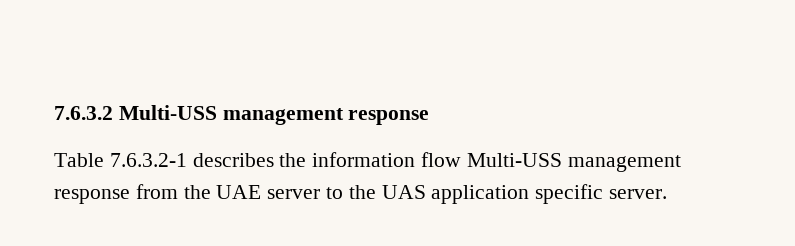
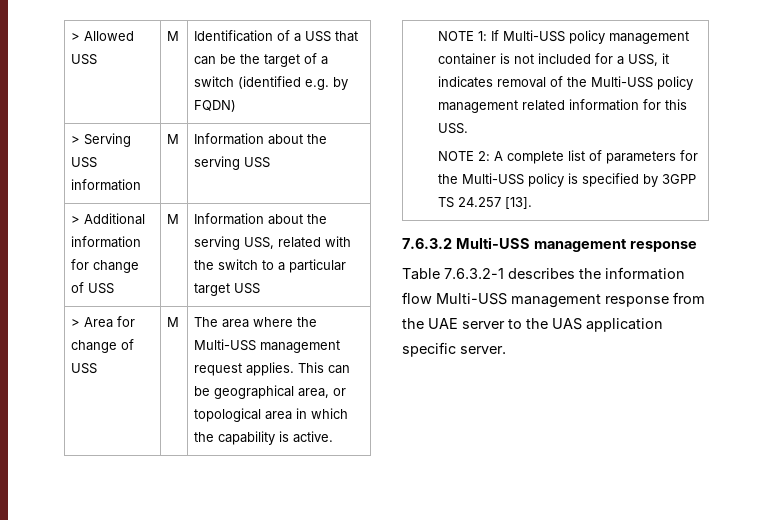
(54, 113) none -> [71,31,135,41] [71,54,98,65] [167,31,180,41] [194,30,359,42] [194,53,329,67] [194,76,349,90] [194,100,237,112] [71,133,132,147] [71,157,98,168] [71,179,142,191] [167,134,180,144] [194,133,328,145] [194,156,271,170] [71,213,146,225] [71,236,142,248] [71,259,140,273] [71,282,115,294] [167,214,180,224] [194,213,328,225] [194,236,352,250] [194,259,347,273] [194,283,261,296] [71,316,136,328] [71,339,135,353] [71,363,98,374] [167,317,180,327] [194,317,318,328] [194,339,341,353] [194,362,351,376] [194,385,347,399] [194,408,349,422] [194,431,334,445] [438,30,690,44] [438,53,670,66] [438,76,694,90] [438,99,688,113] [438,123,469,134] [438,150,699,164] [438,173,697,187] [438,197,533,209] > Allowed USS | M | Identification of a USS that can be the target of a switch (identified e.g. by FQDN) // > Serving USS information | M | Information about the serving USS // > Additional information for change of USS | M | Information about the serving USS, related with the switch to a particular target USS // > Area for change of USS | M | The area where the Multi-USS management request applies. This can be geographical area, or topological area in which the capability is active. // NOTE 1: If Multi-USS policy management container is not included for a USS, it indicates removal of the Multi-USS policy management related information for this USS. // NOTE 2: A complete list of parameters for the Multi-USS policy is specified by 3GPP TS 24.257 [13]. //

